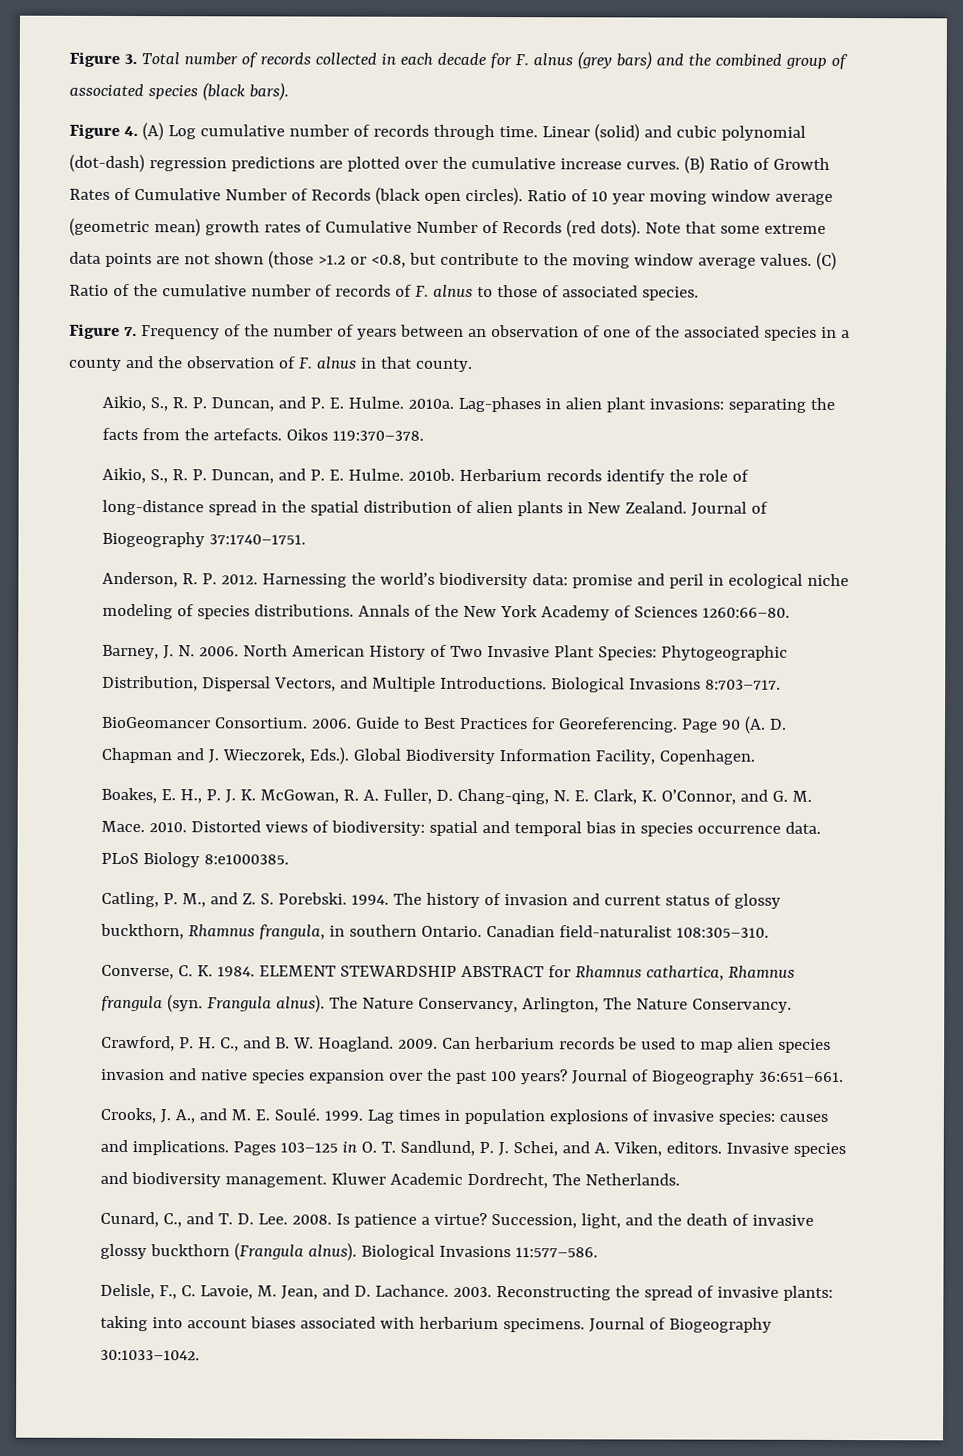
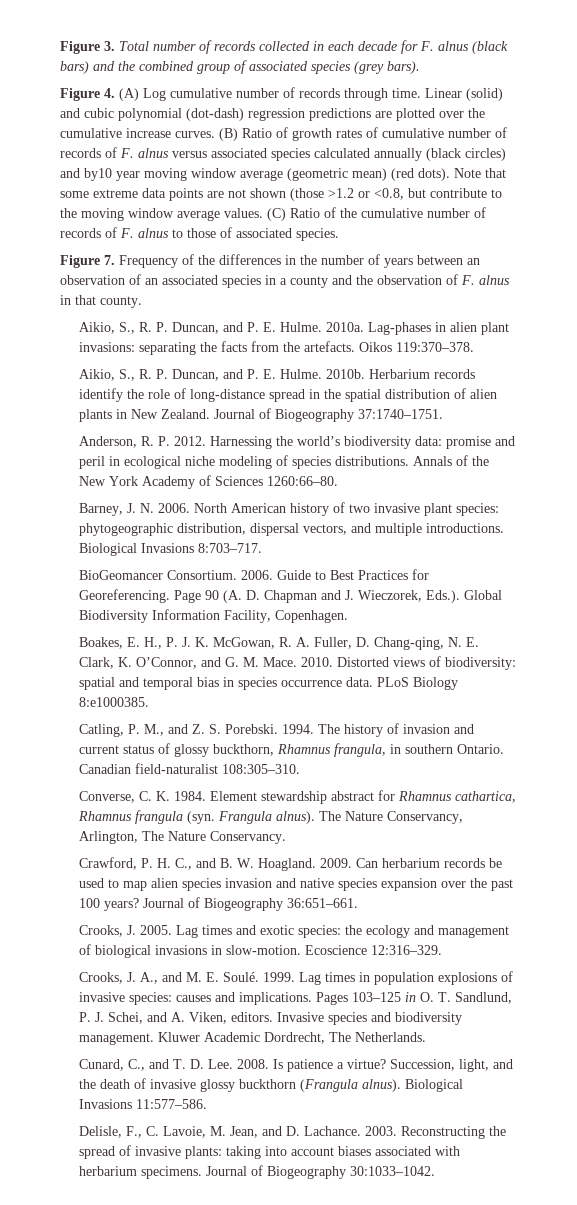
[576,51,612,70] (grey -> [472,41,508,54] (black
[201,82,245,101] (black -> [354,61,384,74] (grey
[772,157,830,170] [69,186,608,206] Growth Rates of Cumulative Number of Records (black open circles). Ratio of 10 -> [292,127,507,141] [60,147,506,161] [60,168,112,181] growth rates of cumulative number of records of F. alnus versus associated species calculated annually (black circles) and by10
[204,220,562,236] growth rates of Cumulative Number of Records -> (387, 174) none
(269, 330) none -> [219,254,317,265] differences in the
[602,325,680,338] one of the -> [145,278,158,285] an
[368,644,788,661] [101,675,547,692] History of Two Invasive Plant Species: Phytogeographic Distribution, Dispersal Vectors, and Multiple Introductions. -> [289,502,499,516] [78,523,504,536] history of two invasive plant species: phytogeographic distribution, dispersal vectors, and multiple introductions.
[258,965,544,978] ELEMENT STEWARDSHIP ABSTRACT -> [209,791,374,804] Element stewardship abstract
(844, 1077) none -> [78,925,509,938] [78,944,442,958] // Crooks, J. 2005. Lag times and exotic species: the ecology and management of biological invasions in slow-motion. Ecoscience 12:316–329.

